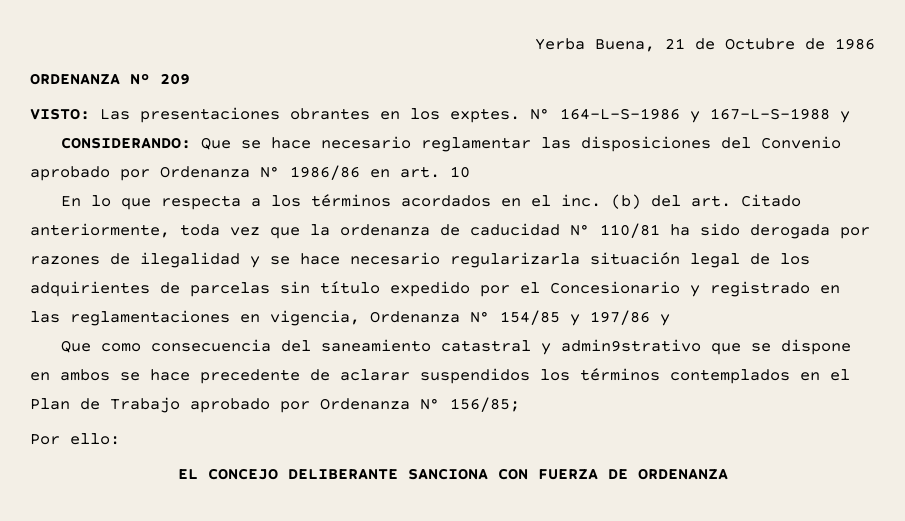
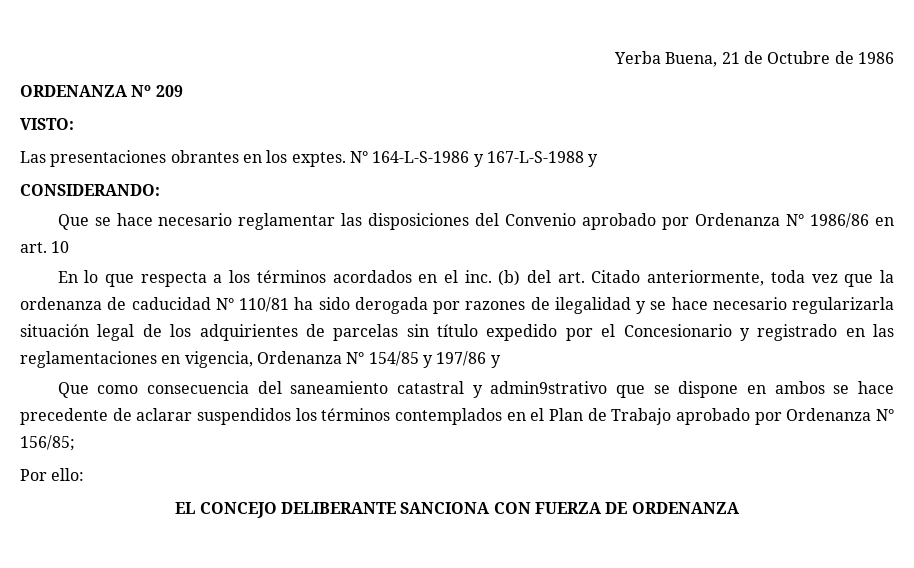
(90, 114) none -> (74, 124) //
(191, 143) none -> (160, 190) //

